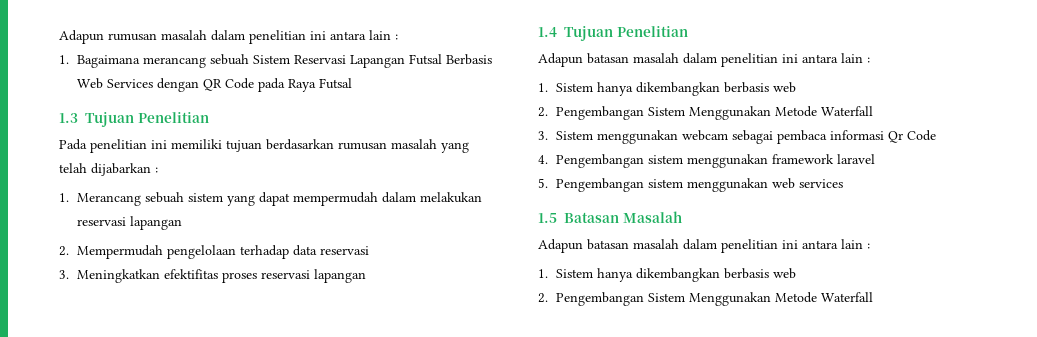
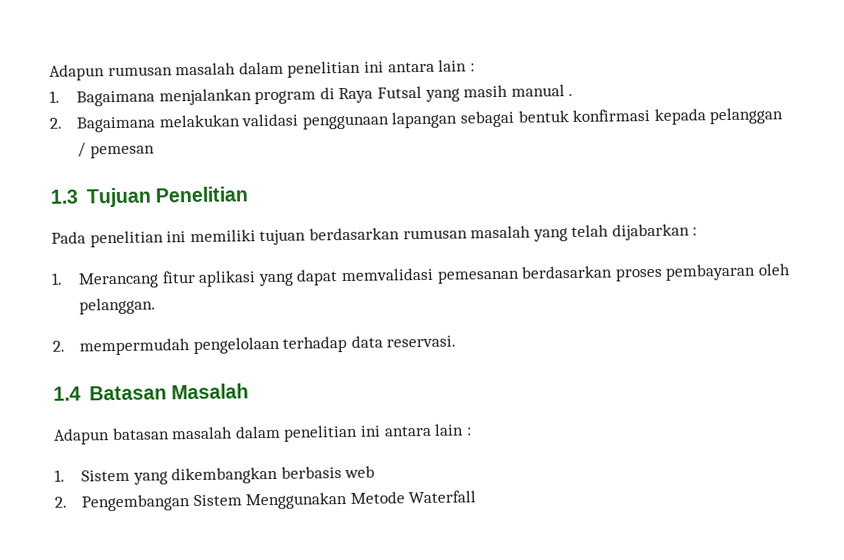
[142,54,492,68] [76,78,352,92] merancang sebuah Sistem Reservasi Lapangan Futsal Berbasis Web Services dengan QR Code pada Raya Futsal -> [158,84,574,106] [49,107,784,133] [76,142,155,159] menjalankan program di Raya Futsal yang masih manual . // 2. Bagaimana melakukan validasi penggunaan lapangan sebagai bentuk konfirmasi kepada pelanggan / pemesan
[144,192,482,206] [76,216,182,230] [59,245,163,259] sebuah sistem yang dapat mempermudah dalam melakukan reservasi lapangan // 2. Mempermudah -> [161,263,790,287] [78,297,156,315] [52,338,190,356] fitur aplikasi yang dapat memvalidasi pemesanan berdasarkan proses pembayaran oleh pelanggan. // 2. mempermudah
[319,246,369,255] [59,269,366,283] [538,26,688,41] [538,53,870,67] [538,82,796,96] [538,106,873,120] [538,130,936,144] [538,154,875,168] [538,178,843,192] [538,213,557,223] reservasi // 3. Meningkatkan efektifitas proses reservasi lapangan // 1.4 Tujuan Penelitian // Adapun batasan masalah dalam penelitian ini antara lain : // 1. Sistem hanya dikembangkan berbasis web // 2. Pengembangan Sistem Menggunakan Metode Waterfall // 3. Sistem menggunakan webcam sebagai pembaca informasi Qr Code // 4. Pengembangan sistem menggunakan framework laravel // 5. Pengembangan sistem menggunakan web services // 1.5 -> [386,335,457,348] [53,386,81,401] reservasi. // 1.4
[596,268,633,282] hanya -> [132,471,168,485] yang

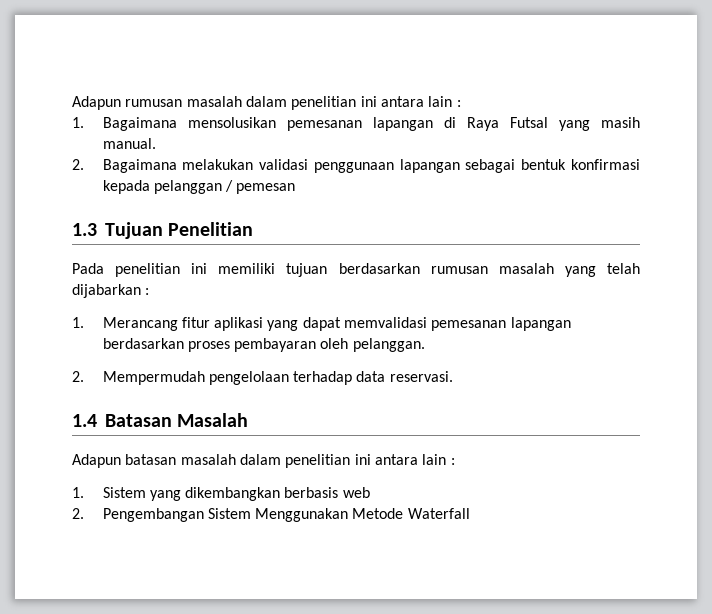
[158,88,317,106] menjalankan program -> [187,117,433,131] mensolusikan pemesanan lapangan
[510,84,574,97] manual . -> [102,138,156,149] manual.
(520, 276) none -> [510,317,571,331] lapangan
[78,338,190,356] mempermudah -> [102,371,205,385] Mempermudah

